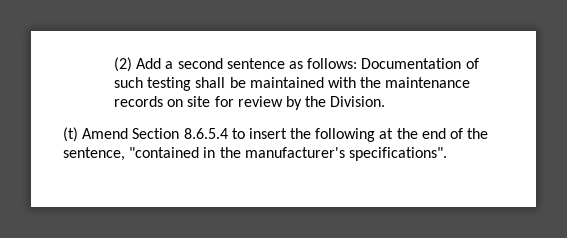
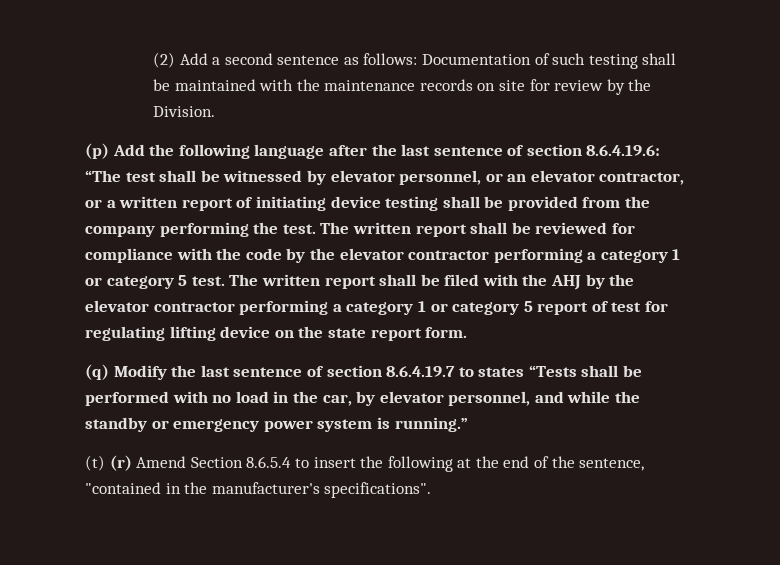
(386, 101) none -> [85,143,661,159] [85,170,685,185] [85,196,651,211] [85,222,635,237] [85,248,681,263] [85,274,635,290] [85,300,669,315] [85,326,468,341] [85,364,643,380] [85,391,641,406] [85,417,468,432] // (p) Add the following language after the last sentence of section 8.6.4.19.6: “The test shall be witnessed by elevator personnel, or an elevator contractor, or a written report of initiating device testing shall be provided from the company performing the test. The written report shall be reviewed for compliance with the code by the elevator contractor performing a category 1 or category 5 test. The written report shall be filed with the AHJ by the elevator contractor performing a category 1 or category 5 report of test for regulating lifting device on the state report form. // (q) Modify the last sentence of section 8.6.4.19.7 to states “Tests shall be performed with no load in the car, by elevator personnel, and while the standby or emergency power system is running.”
(78, 134) none -> [109,455,132,471] (r)

